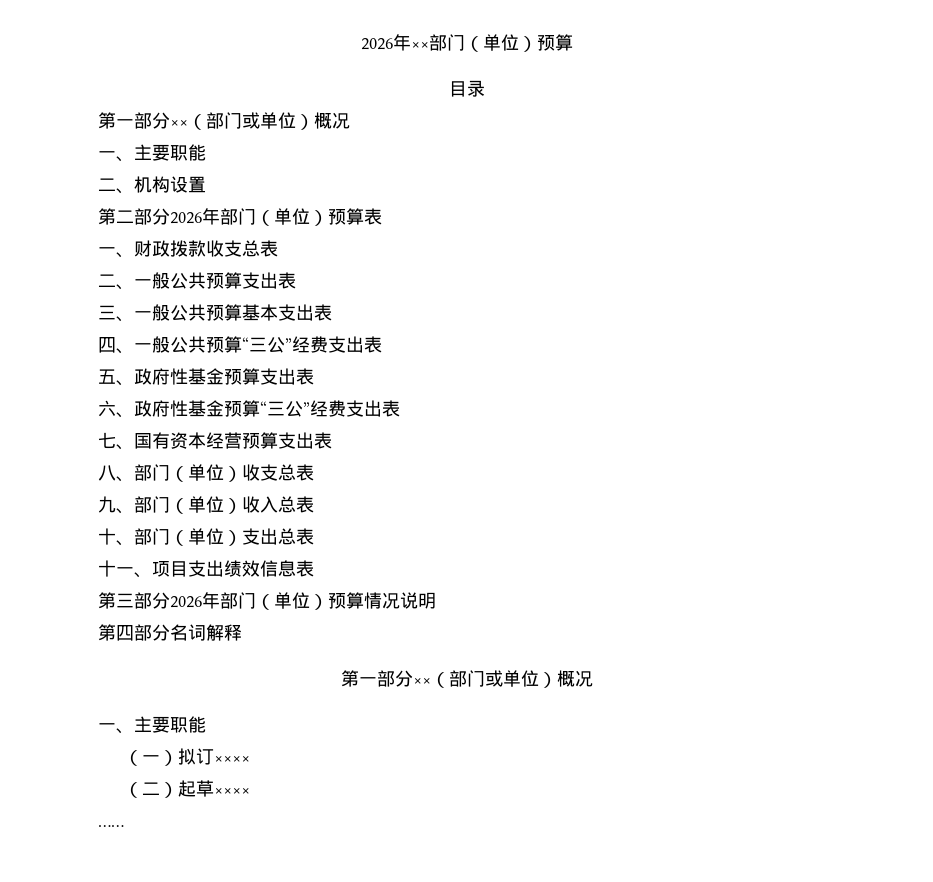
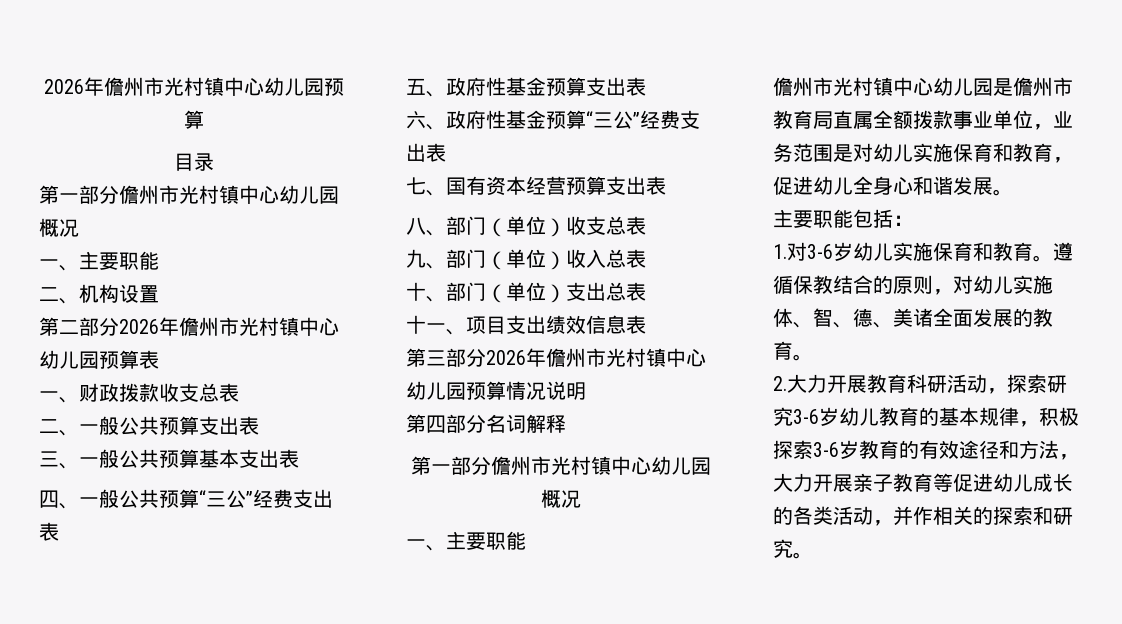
[360,34,537,52] 2026年××部门（单位） -> [44,77,324,97] 2026年儋州市光村镇中心幼儿园
[170,112,314,130] ××（部门或单位） -> [119,185,339,205] 儋州市光村镇中心幼儿园
[220,208,328,226] 部门（单位） -> [179,317,339,337] [39,350,99,369] 儋州市光村镇中心幼儿园
[220,592,328,610] 部门（单位） -> [546,348,706,368] [406,381,466,400] 儋州市光村镇中心幼儿园
[412,670,593,688] [98,716,206,734] [123,748,250,766] [123,780,250,798] [98,824,124,827] ××（部门或单位）概况 // 一、主要职能 // （一）拟订×××× // （二）起草×××× // …… -> [491,456,711,476] [541,489,581,508] [406,531,526,551] [773,77,1073,97] [773,110,1073,130] [773,143,1073,163] [773,176,1013,196] [773,209,913,228] [773,242,1073,262] [773,275,1053,295] [773,308,1053,328] [773,341,813,361] [773,374,1067,394] [773,407,1079,427] [773,440,1079,460] [773,473,1073,492] [773,506,1073,526] [773,539,813,559] 儋州市光村镇中心幼儿园概况 // 一、主要职能 // 儋州市光村镇中心幼儿园是儋州市教育局直属全额拨款事业单位，业务范围是对幼儿实施保育和教育，促进幼儿全身心和谐发展。 // 主要职能包括： // 1.对3-6岁幼儿实施保育和教育。遵循保教结合的原则，对幼儿实施体、智、德、美诸全面发展的教育。 // 2.大力开展教育科研活动，探索研究3-6岁幼儿教育的基本规律，积极探索3-6岁教育的有效途径和方法，大力开展亲子教育等促进幼儿成长的各类活动，并作相关的探索和研究。

